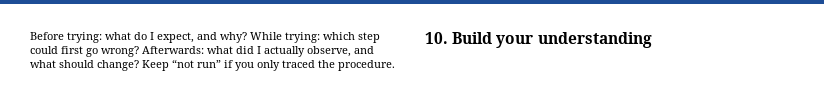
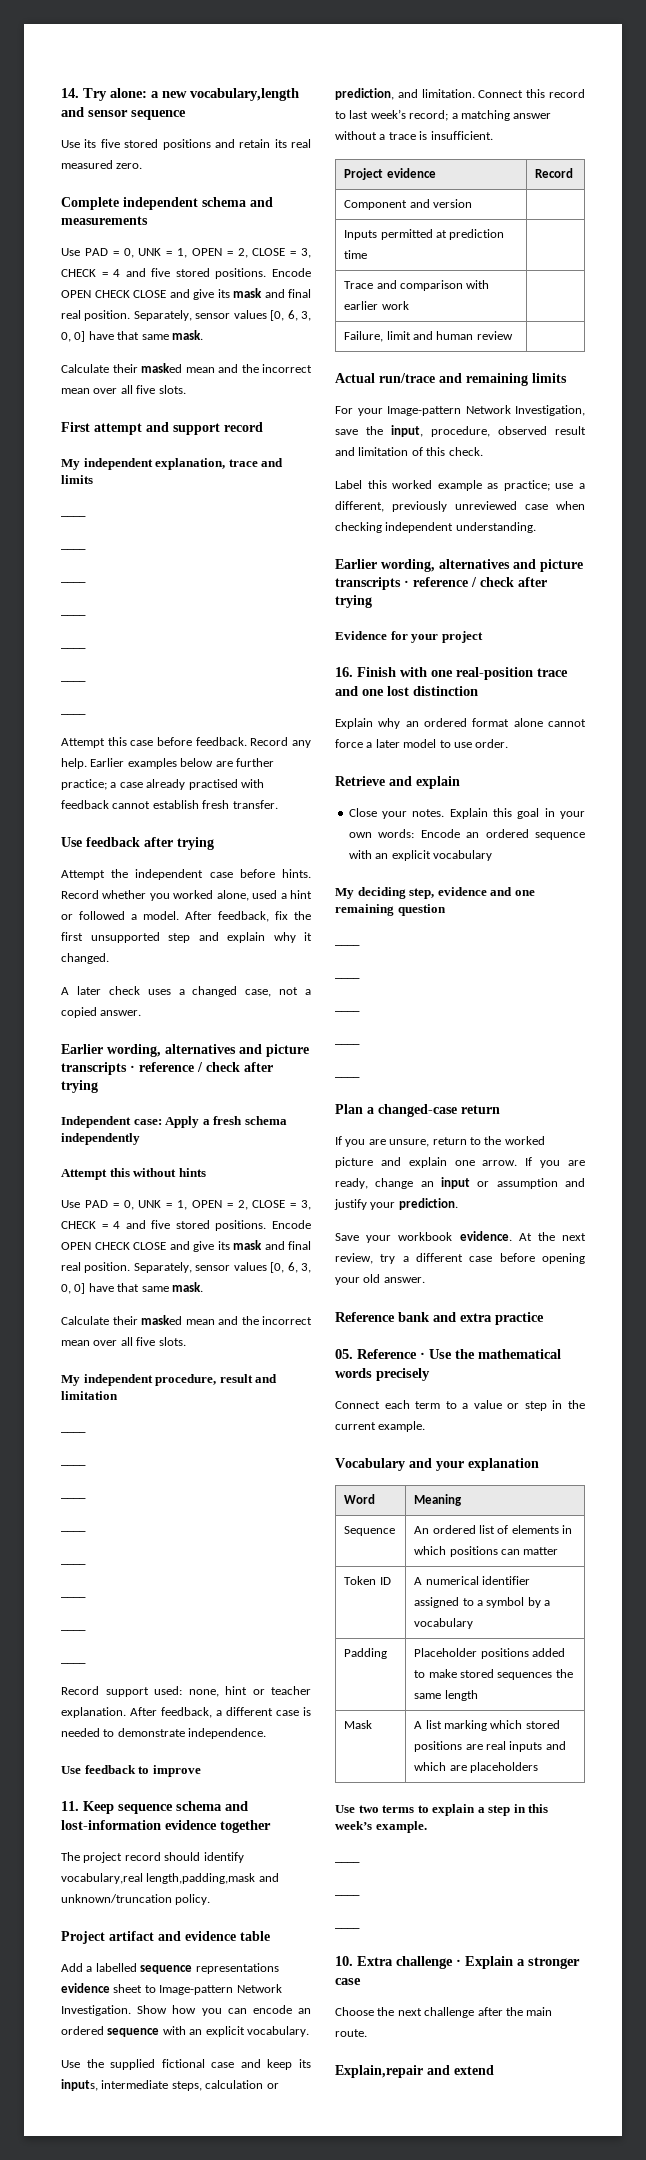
[30,32,380,43] [30,46,374,57] [30,59,395,71] [425,32,652,48] Before trying: what do I expect, and why? While trying: which step could first go wrong? Afterwards: what did I actually observe, and what should change? Keep “not run” if you only traced the procedure. // 10. Build your understanding -> [61,88,299,101] [61,107,186,120] [61,139,311,150] [61,160,143,169] [61,197,273,210] [61,216,148,225] [61,248,311,258] [61,268,311,279] [61,288,311,300] [61,310,311,321] [61,330,203,342] [61,363,312,373] [61,385,186,394] [61,422,263,435] [61,458,284,470] [61,475,93,484] [61,515,86,517] [61,548,86,550] [61,581,86,583] [61,614,86,616] [61,647,86,649] [61,680,86,682] [61,713,86,715] [61,737,311,748] [61,758,274,769] [61,779,264,790] [61,800,278,809] [61,837,214,850] [61,869,311,880] [61,890,312,901] [61,911,311,922] [61,932,312,943] [61,953,109,964] [61,986,311,997] [61,1007,142,1018] [61,1044,309,1057] [61,1062,273,1075] [61,1080,98,1093] [61,1116,287,1128] [61,1133,140,1145] [61,1168,206,1180] [61,1200,311,1210] [61,1220,311,1231] [61,1240,311,1252] [61,1262,311,1273] [61,1282,203,1294] [61,1315,312,1325] [61,1337,186,1346] [61,1374,278,1386] [61,1391,118,1400] [61,1431,86,1433] [61,1464,86,1466] [61,1497,86,1499] [61,1530,86,1532] [61,1563,86,1565] [61,1596,86,1598] [61,1629,86,1631] [61,1662,86,1664] [61,1686,311,1697] [61,1707,311,1718] [61,1728,267,1739] [61,1765,201,1777] [61,1801,248,1814] [61,1820,271,1833] [61,1852,244,1863] [61,1873,279,1884] [61,1894,211,1905] [61,1931,270,1944] [61,1963,279,1974] [61,1983,282,1995] [61,2005,311,2016] [61,2026,309,2037] [61,2059,312,2070] [61,2079,279,2091] [335,88,585,100] [335,109,552,121] [335,131,493,140] [344,168,436,180] [535,168,574,178] [344,199,473,210] [344,229,505,240] [344,250,368,259] [344,280,490,291] [344,301,409,310] [344,331,513,342] [335,373,567,386] [335,405,585,416] [335,425,586,437] [335,447,483,456] [335,480,585,491] [335,501,585,512] [335,522,536,533] [335,559,583,572] [335,577,547,590] [335,595,372,608] [335,631,483,643] [335,667,568,680] [335,686,478,696] [335,718,586,729] [335,739,509,748] [335,776,460,789] [348,808,585,819] [348,829,585,840] [348,850,492,861] [335,887,535,899] [335,904,446,916] [335,944,360,946] [335,977,360,979] [335,1010,360,1012] [335,1043,360,1045] [335,1076,360,1078] [335,1104,500,1117] [335,1136,545,1147] [335,1157,585,1168] [335,1177,585,1189] [334,1198,458,1210] [335,1231,586,1243] [335,1253,585,1264] [335,1274,425,1285] [335,1312,544,1325] [335,1349,561,1359] [335,1368,430,1381] [335,1400,585,1411] [335,1421,426,1432] [335,1458,539,1471] [344,1494,376,1504] [414,1494,463,1506] [344,1526,396,1536] [414,1525,573,1534] [414,1546,559,1557] [344,1576,391,1585] [414,1576,531,1585] [414,1597,551,1608] [414,1618,474,1629] [344,1648,388,1659] [414,1648,566,1659] [414,1669,573,1680] [414,1690,478,1701] [344,1720,373,1729] [414,1720,560,1731] [414,1741,566,1752] [414,1762,539,1773] [335,1804,549,1816] [335,1821,427,1833] [335,1861,360,1863] [335,1894,360,1896] [335,1927,360,1929] [335,1956,580,1969] [335,1978,361,1985] [335,2007,553,2018] [335,2029,367,2037] [335,2065,494,2078] 14. Try alone: a new vocabulary,length and sensor sequence // Use its five stored positions and retain its real measured zero. // Complete independent schema and measurements // Use PAD = 0, UNK = 1, OPEN = 2, CLOSE = 3, CHECK = 4 and five stored positions. Encode OPEN CHECK CLOSE and give its mask and final real position. Separately, sensor values [0, 6, 3, 0, 0] have that same mask. // Calculate their masked mean and the incorrect mean over all five slots. // First attempt and support record // My independent explanation, trace and limits // ____ // ____ // ____ // ____ // ____ // ____ // ____ // Attempt this case before feedback. Record any help. Earlier examples below are further practice; a case already practised with feedback cannot establish fresh transfer. // Use feedback after trying // Attempt the independent case before hints. Record whether you worked alone, used a hint or followed a model. After feedback, fix the first unsupported step and explain why it changed. // A later check uses a changed case, not a copied answer. // Earlier wording, alternatives and picture transcripts · reference / check after trying // Independent case: Apply a fresh schema independently // Attempt this without hints // Use PAD = 0, UNK = 1, OPEN = 2, CLOSE = 3, CHECK = 4 and five stored positions. Encode OPEN CHECK CLOSE and give its mask and final real position. Separately, sensor values [0, 6, 3, 0, 0] have that same mask. // Calculate their masked mean and the incorrect mean over all five slots. // My independent procedure, result and limitation // ____ // ____ // ____ // ____ // ____ // ____ // ____ // ____ // Record support used: none, hint or teacher explanation. After feedback, a different case is needed to demonstrate independence. // Use feedback to improve // 11. Keep sequence schema and lost-information evidence together // The project record should identify vocabulary,real length,padding,mask and unknown/truncation policy. // Project artifact and evidence table // Add a labelled sequence representations evidence sheet to Image-pattern Network Investigation. Show how you can encode an ordered sequence with an explicit vocabulary. // Use the supplied fictional case and keep its inputs, intermediate steps, calculation or prediction, and limitation. Connect this record to last week’s record; a matching answer without a trace is insufficient. // Project evidence | Record // Component and version | // Inputs permitted at prediction time | // Trace and comparison with earlier work | // Failure, limit and human review | // Actual run/trace and remaining limits // For your Image-pattern Network Investigation, save the input, procedure, observed result and limitation of this check. // Label this worked example as practice; use a different, previously unreviewed case when checking independent understanding. // Earlier wording, alternatives and picture transcripts · reference / check after trying // Evidence for your project // 16. Finish with one real-position trace and one lost distinction // Explain why an ordered format alone cannot force a later model to use order. // Retrieve and explain // Close your notes. Explain this goal in your own words: Encode an ordered sequence with an explicit vocabulary // My deciding step, evidence and one remaining question // ____ // ____ // ____ // ____ // ____ // Plan a changed-case return // If you are unsure, return to the worked picture and explain one arrow. If you are ready, change an input or assumption and justify your prediction. // Save your workbook evidence. At the next review, try a different case before opening your old answer. // Reference bank and extra practice // 05. Reference · Use the mathematical words precisely // Connect each term to a value or step in the current example. // Vocabulary and your explanation // Word | Meaning // Sequence | An ordered list of elements in which positions can matter // Token ID | A numerical identifier assigned to a symbol by a vocabulary // Padding | Placeholder positions added to make stored sequences the same length // Mask | A list marking which stored positions are real inputs and which are placeholders // Use two terms to explain a step in this week’s example. // ____ // ____ // ____ // 10. Extra challenge · Explain a stronger case // Choose the next challenge after the main route. // Explain,repair and extend

